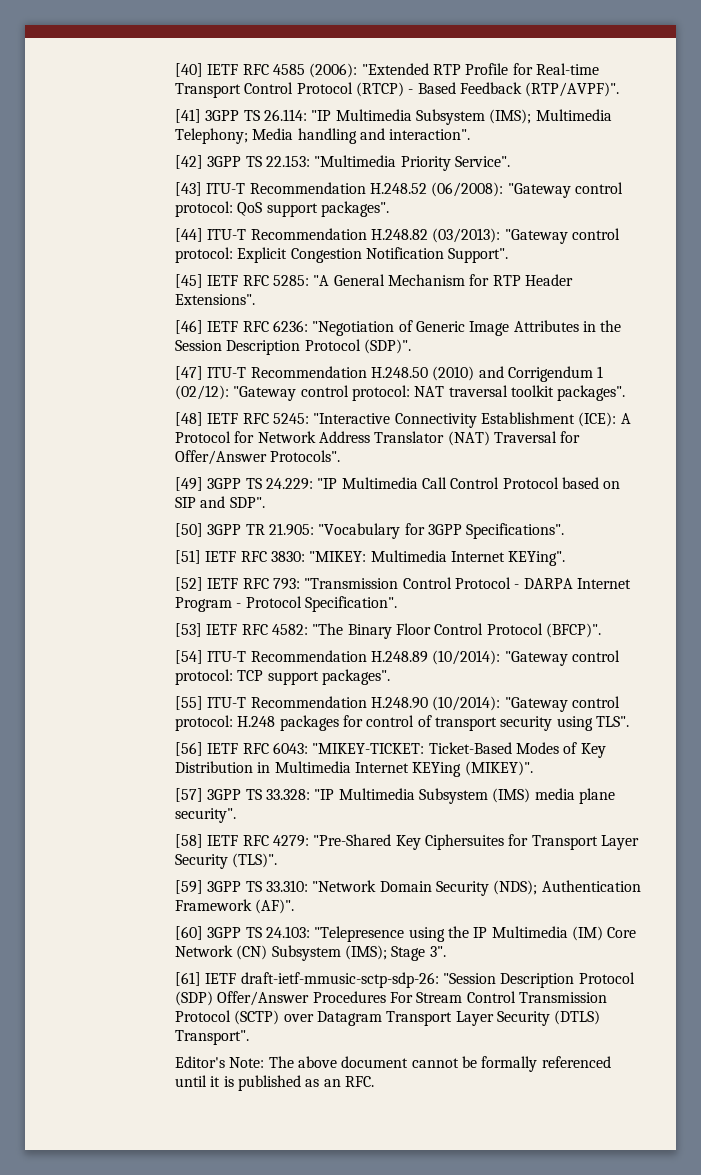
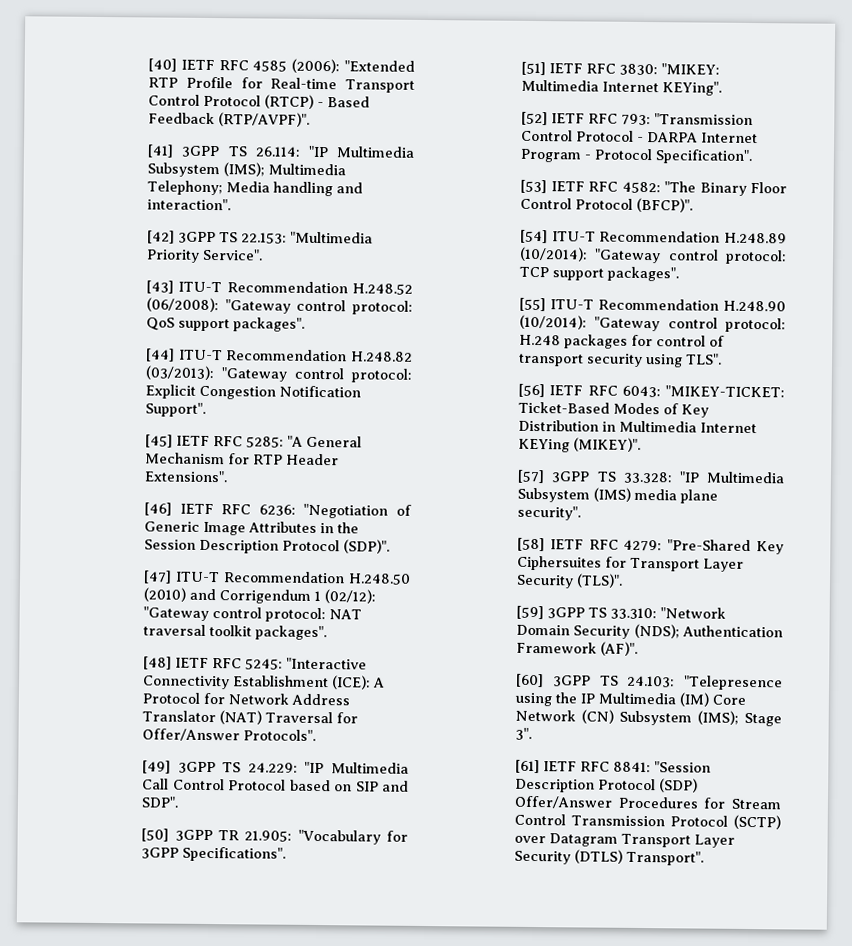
[240,972,439,988] draft-ietf-mmusic-sctp-sdp-26: -> [580,761,652,773] RFC 8841:
[389,992,413,1003] For -> [703,797,727,809] for
[174,1056,611,1072] [174,1075,374,1091] // Editor's Note: The above document cannot be formally referenced until it is published as an RFC. -> (705, 858) none

